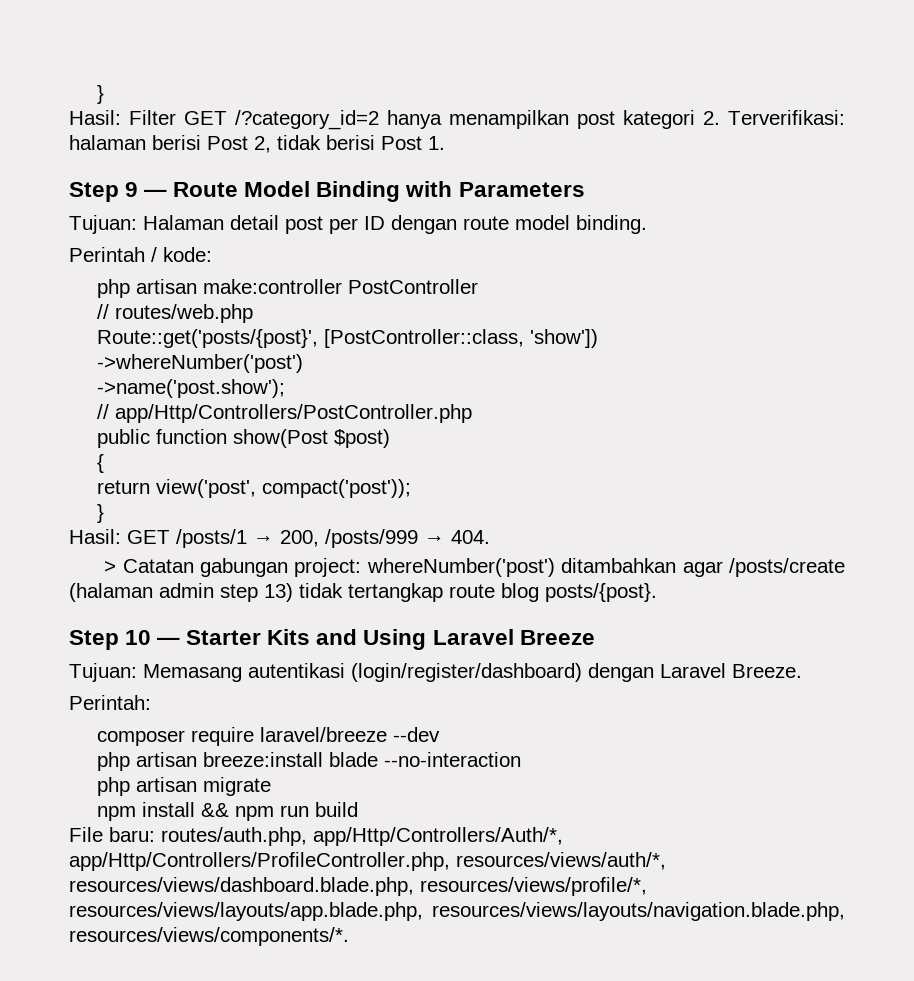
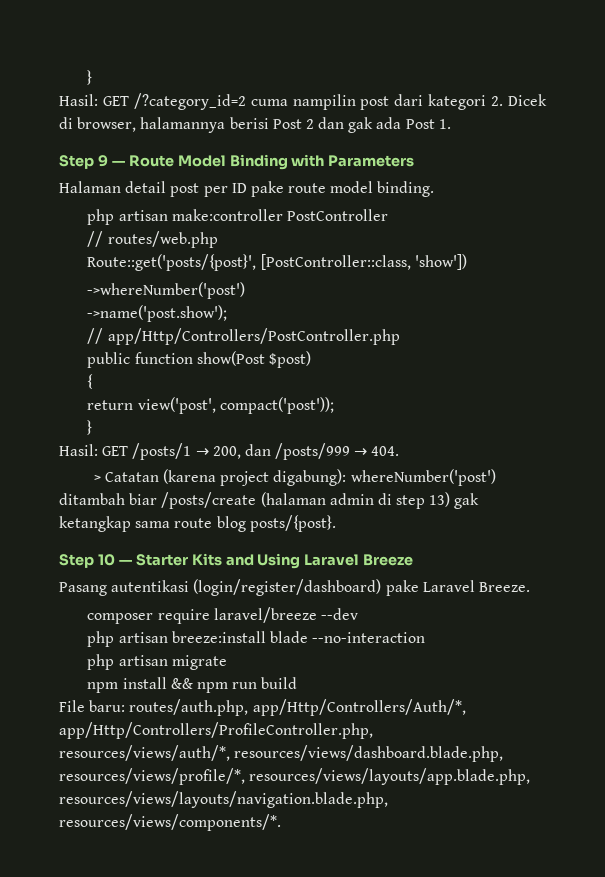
[96,85,104,104] [69,110,176,125] } // Hasil: Filter -> [87,70,93,85] [59,94,98,106] } // Hasil:
[387,110,845,129] [69,135,375,153] hanya menampilkan post kategori 2. Terverifikasi: halaman berisi Post 2, tidak berisi -> [250,94,548,110] [59,117,402,133] cuma nampilin post dari kategori 2. Dicek di browser, halamannya berisi Post 2 dan gak ada
[69,215,137,234] Tujuan: -> (415, 161) none
[391,215,457,234] dengan -> [250,181,284,197] pake
[69,247,212,262] // Perintah / kode: -> (435, 189) none
(319, 538) none -> [244,444,271,456] dan
[199,558,723,577] gabungan project: whereNumber('post') ditambahkan agar -> [162,469,496,486] [59,493,158,505] (karena project digabung): whereNumber('post') ditambah biar
(214, 590) none -> [377,493,392,505] di
[299,583,443,602] tidak tertangkap -> [454,493,480,509] [59,516,171,532] gak ketangkap sama
[69,663,242,682] Tujuan: Memasang -> [59,582,107,596] Pasang
[588,663,654,682] dengan -> [385,580,419,596] pake
[69,695,151,710] // Perintah: -> (530, 587) none

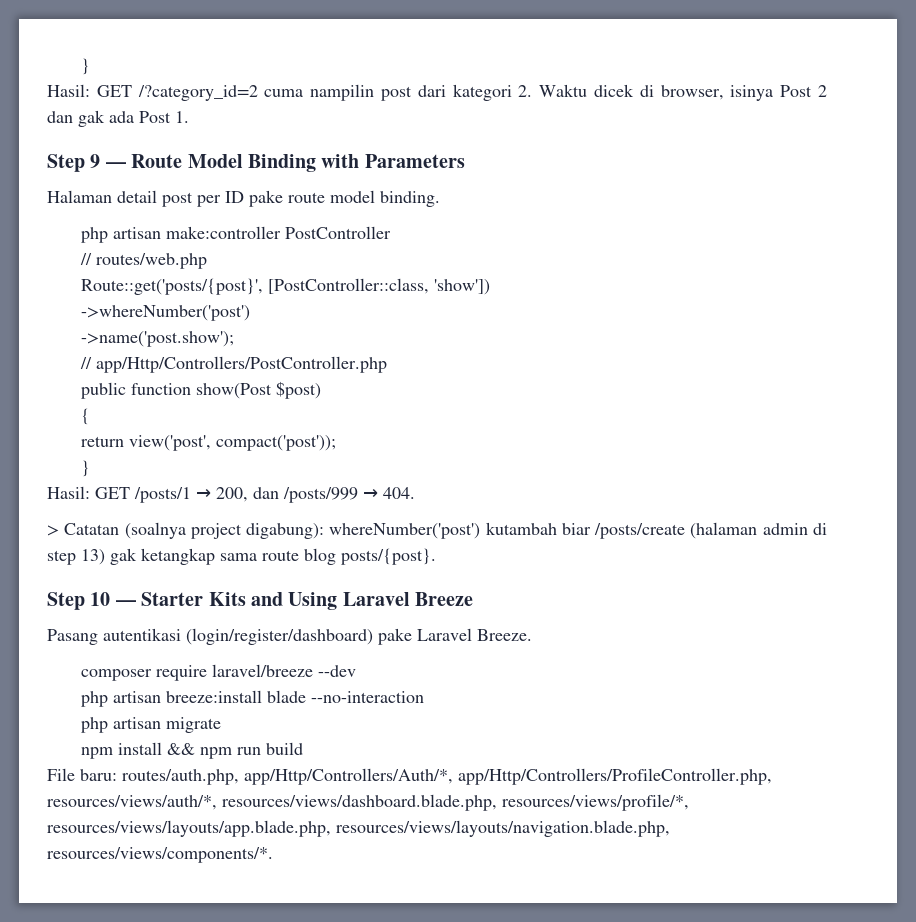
[508,94,548,106] [59,117,269,133] Dicek di browser, halamannya berisi -> [539,84,774,101] Waktu dicek di browser, isinya
[162,469,216,484] (karena -> [124,522,186,539] (soalnya
[59,493,125,505] ditambah -> [485,522,557,535] kutambah

